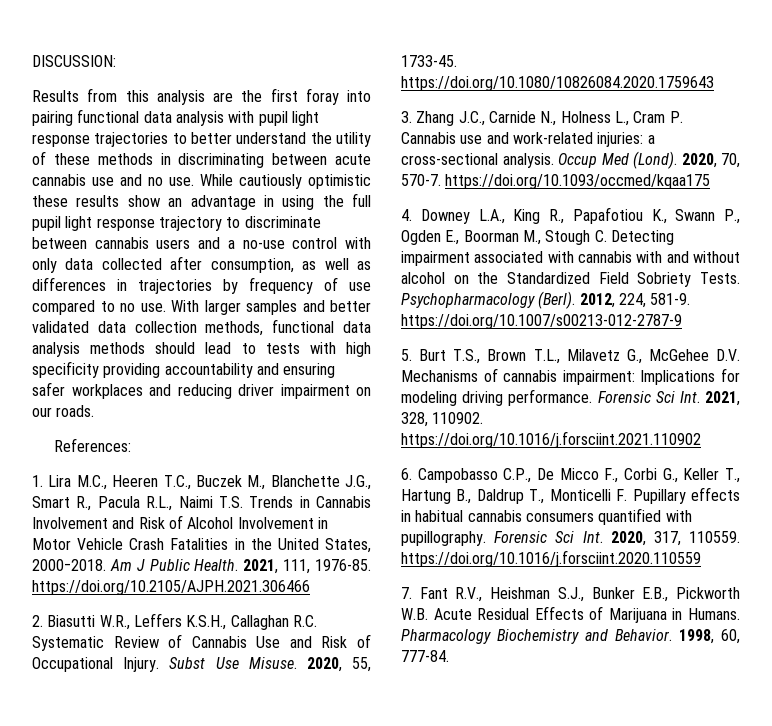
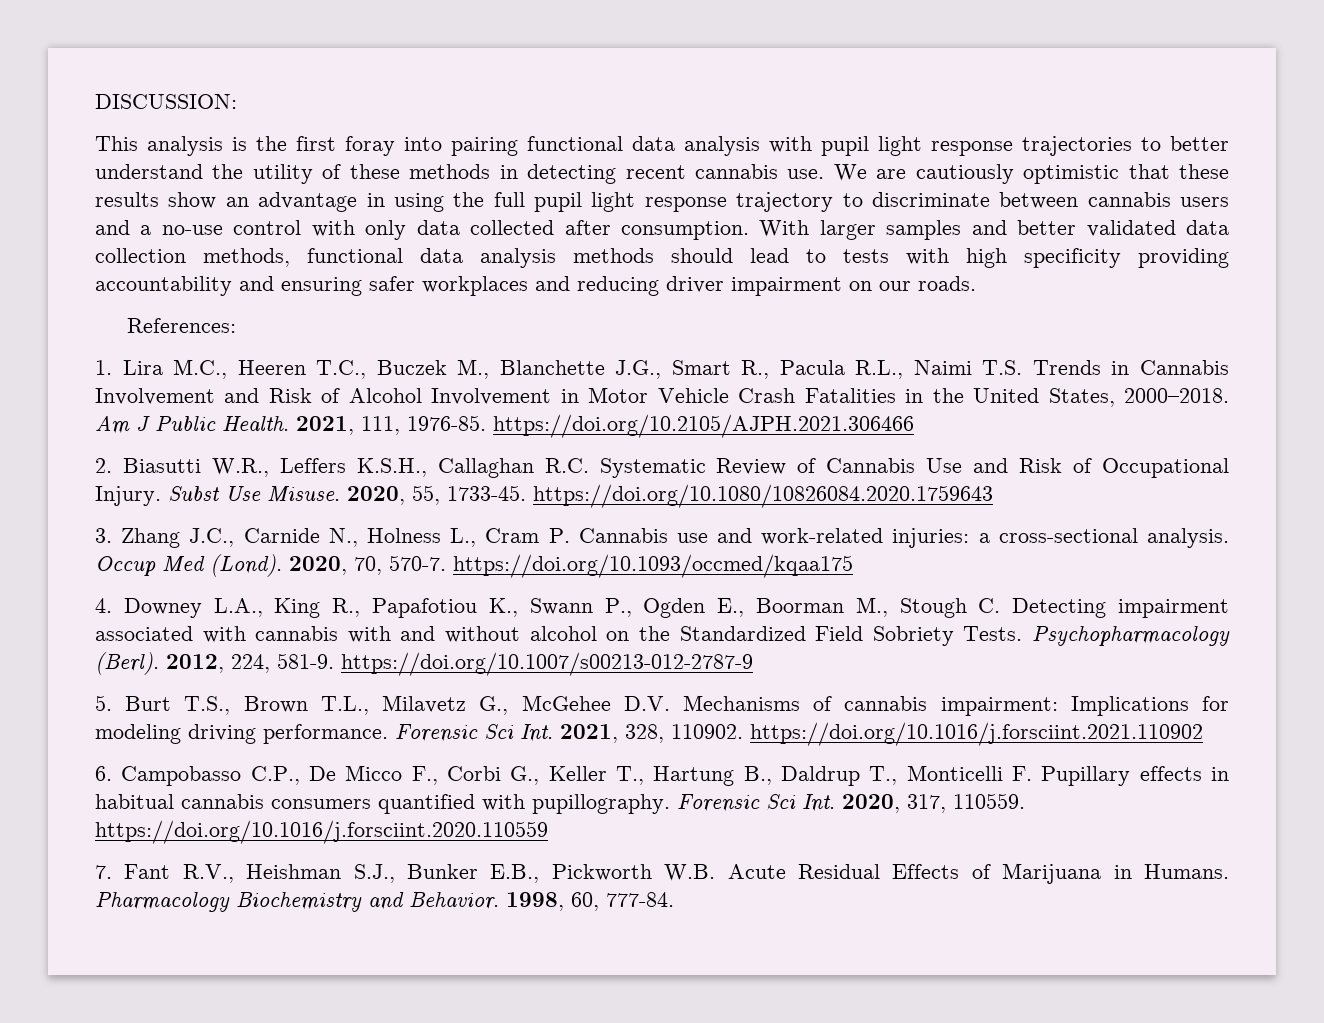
[32,88,233,105] Results from this analysis are -> [95,136,247,156] This analysis is
[178,153,371,168] [32,174,233,186] discriminating between acute cannabis use and no use. While -> [527,164,907,184] detecting recent cannabis use. We are
(371, 181) none -> [1128,164,1170,179] that
[210,258,371,273] [32,277,371,294] [32,300,166,315] consumption, as well as differences in trajectories by frequency of use compared to no use. -> [620,221,749,240] consumption.

